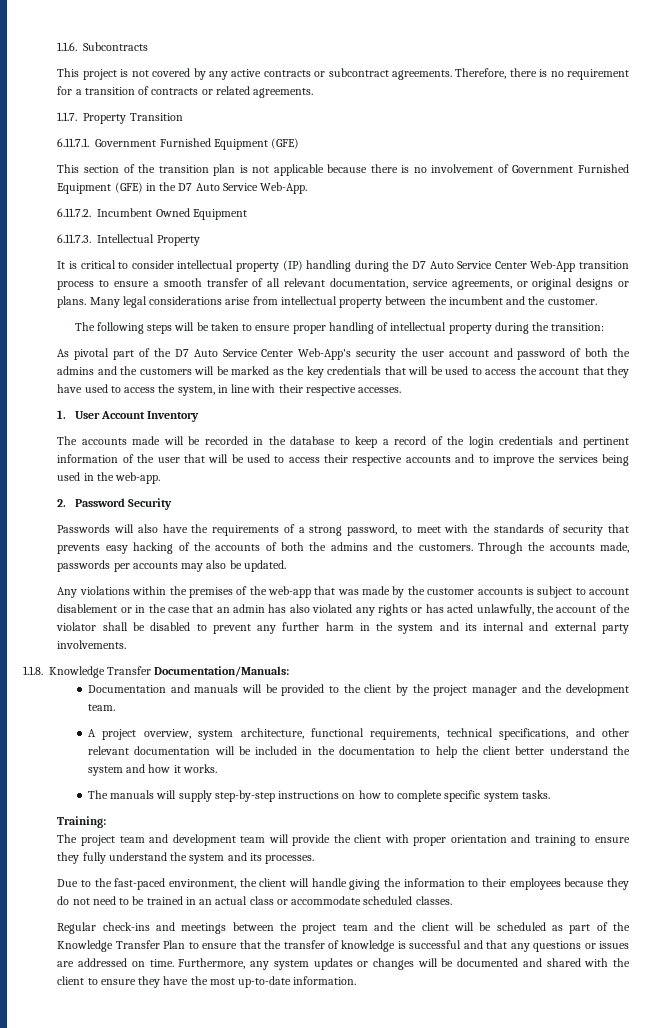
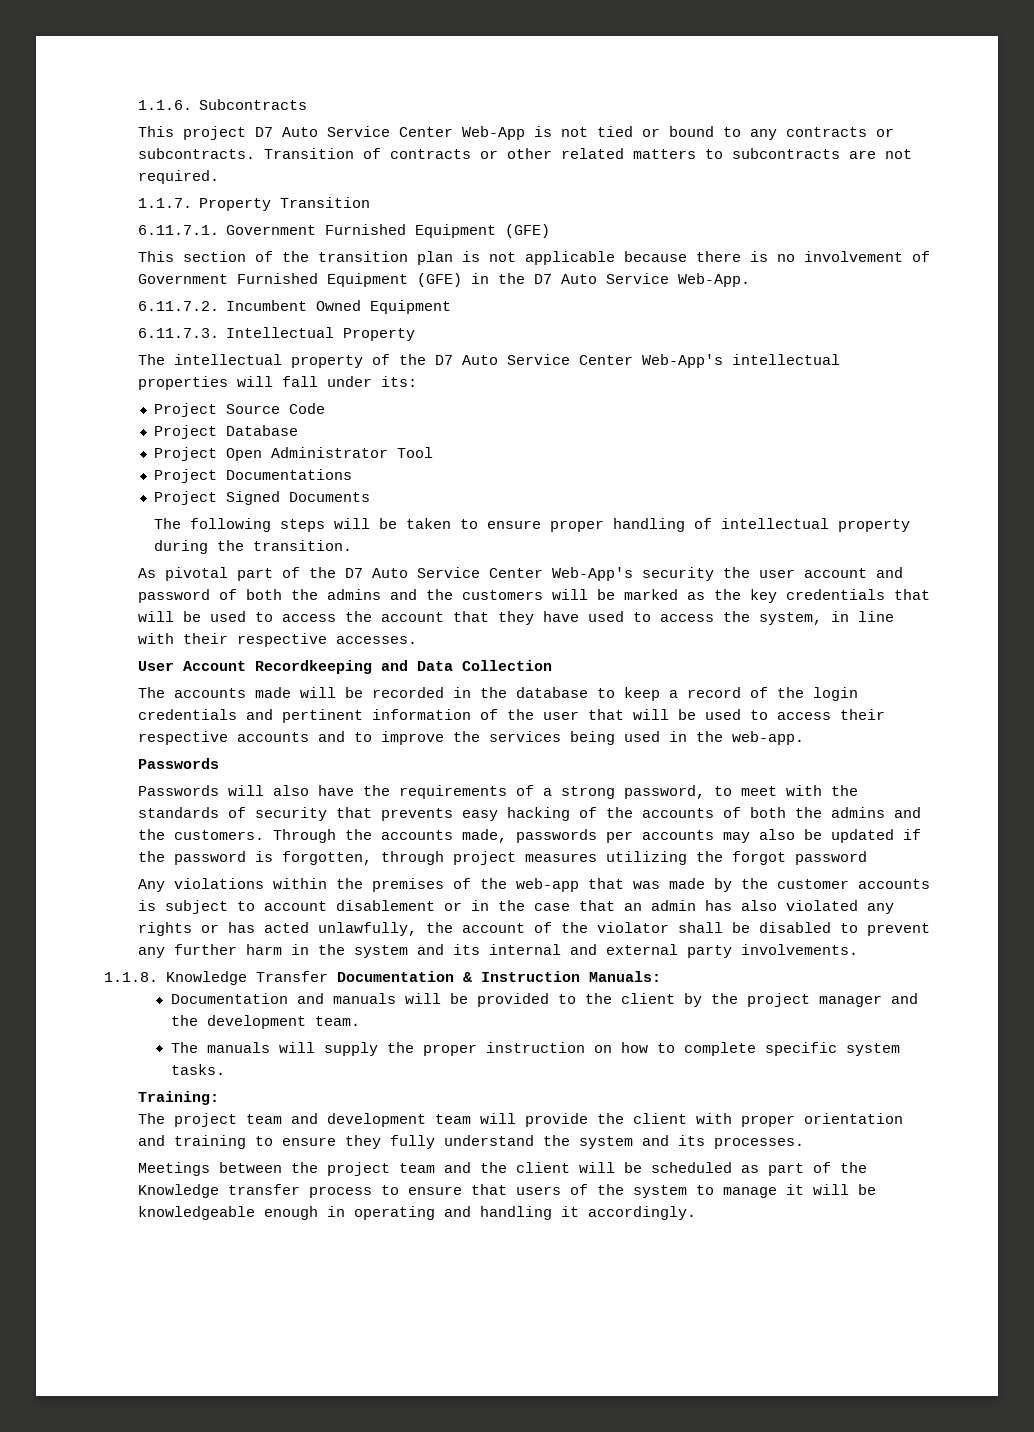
[120,68,630,80] [57,86,314,98] is not covered by any active contracts or subcontract agreements. Therefore, there is no requirement for a transition of contracts or related agreements. -> [254,126,894,140] [137,148,912,159] [137,170,219,184] D7 Auto Service Center Web-App is not tied or bound to any contracts or subcontracts. Transition of contracts or other related matters to subcontracts are not required.
[57,260,630,272] [57,278,630,290] [57,296,597,308] It is critical to consider intellectual property (IP) handling during the D7 Auto Service Center Web-App transition process to ensure a smooth transfer of all relevant documentation, service agreements, or original designs or plans. Many legal considerations arise from intellectual property between the incumbent and the customer. -> [137,354,840,368] [137,376,417,390] [154,403,326,417] [154,425,299,439] [154,447,434,461] [154,469,353,483] [154,491,371,505] The intellectual property of the D7 Auto Service Center Web-App's intellectual properties will fall under its: // Project Source Code // Project Database // Project Open Administrator Tool // Project Documentations // Project Signed Documents
[551,323,605,331] transition: -> [253,540,353,551] transition.
[57,410,67,419] 1. -> (417, 640) none
[147,411,200,422] Inventory -> [254,660,552,674] Recordkeeping and Data Collection
[57,498,172,510] 2. Password Security -> [137,758,219,769] Passwords
[243,560,286,572] updated. -> [830,829,921,843] [137,851,867,865] updated if the password is forgotten, through project measures utilizing the forgot password
[154,666,290,677] Documentation/Manuals: -> [336,971,661,982] Documentation & Instruction Manuals:
[87,728,629,740] [87,746,630,758] [87,764,217,776] // A project overview, system architecture, functional requirements, technical specifications, and other relevant documentation will be included in the documentation to help the client better understand the system and how it works. -> (360, 1021) none
[214,790,340,802] step-by-step instructions -> [386,1042,585,1056] the proper instruction
[57,878,630,890] [57,896,452,905] [57,922,227,934] Due to the fast-paced environment, the client will handle giving the information to their employees because they do not need to be trained in an actual class or accommodate scheduled classes. // Regular check-ins and meetings -> [137,1162,210,1176] Meetings
[115,940,186,949] Transfer Plan -> [227,1184,372,1198] transfer process
[264,940,630,952] [57,958,631,970] [57,976,357,988] the transfer of knowledge is successful and that any questions or issues are addressed on time. Furthermore, any system updates or changes will be documented and shared with the client to ensure they have the most up-to-date information. -> [515,1184,876,1198] [137,1206,696,1220] users of the system to manage it will be knowledgeable enough in operating and handling it accordingly.

